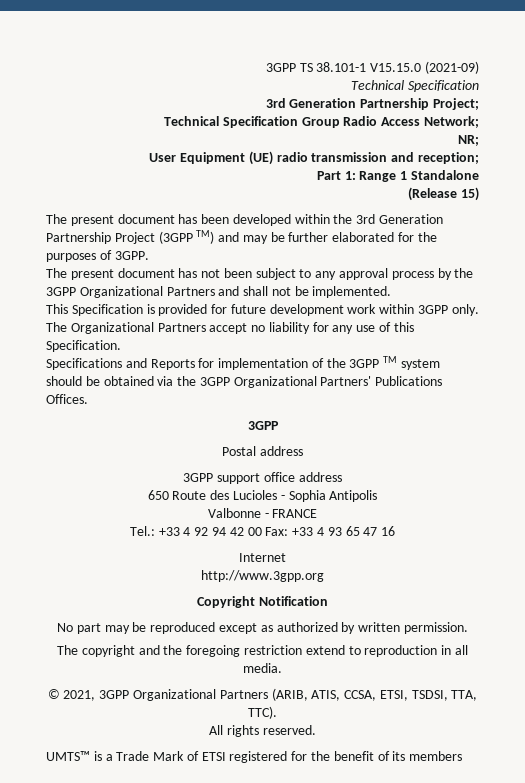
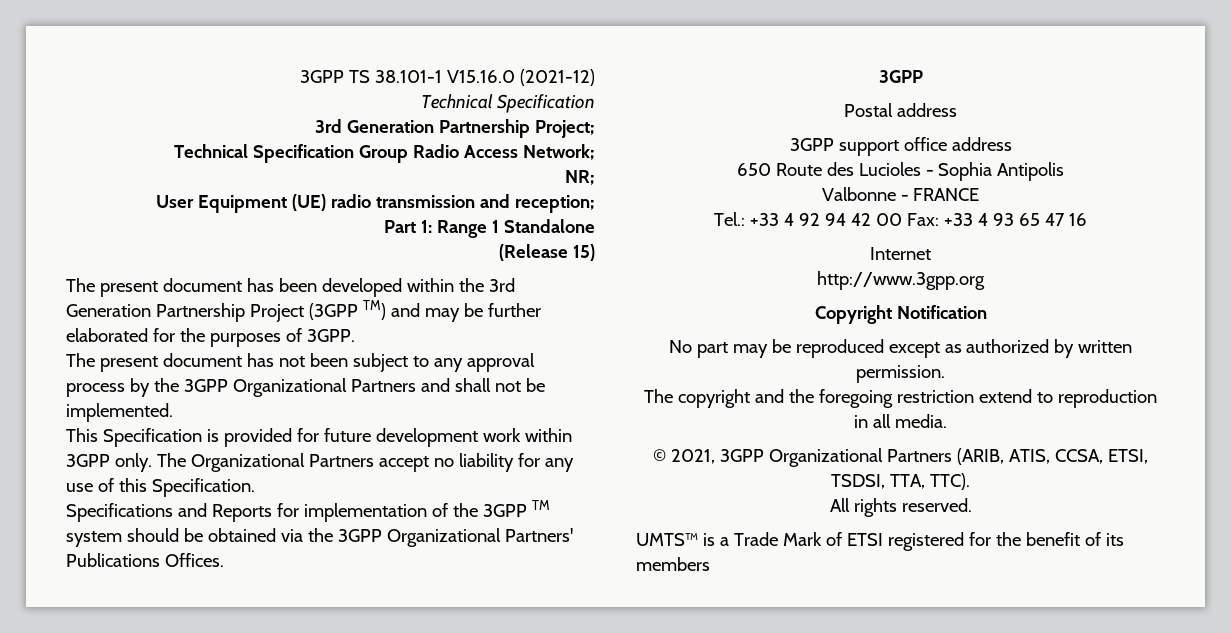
[370,61,479,74] V15.15.0 (2021-09) -> [447,69,595,86] V15.16.0 (2021-12)

